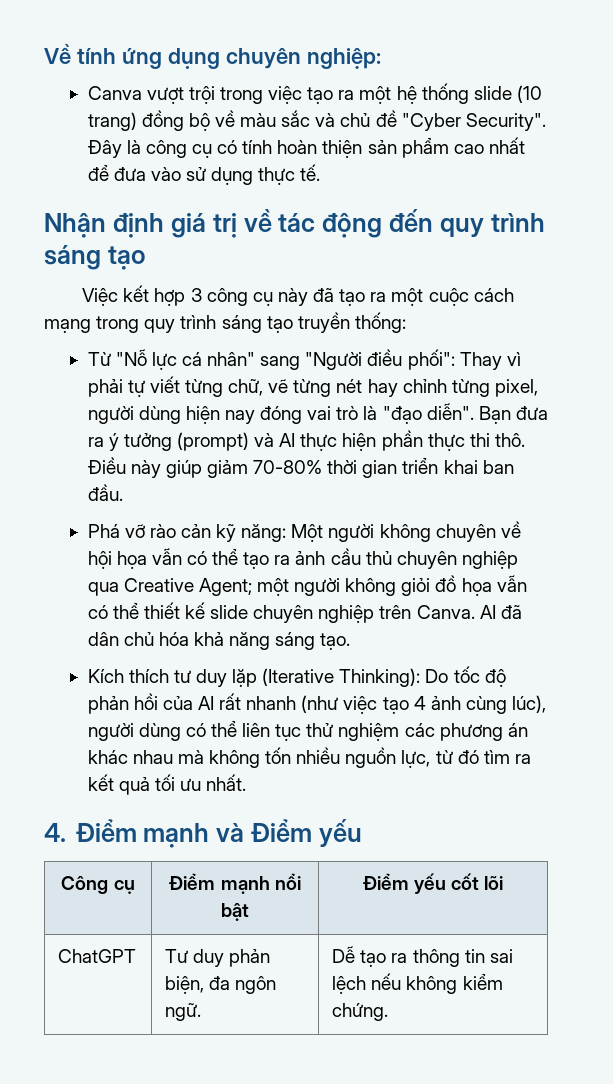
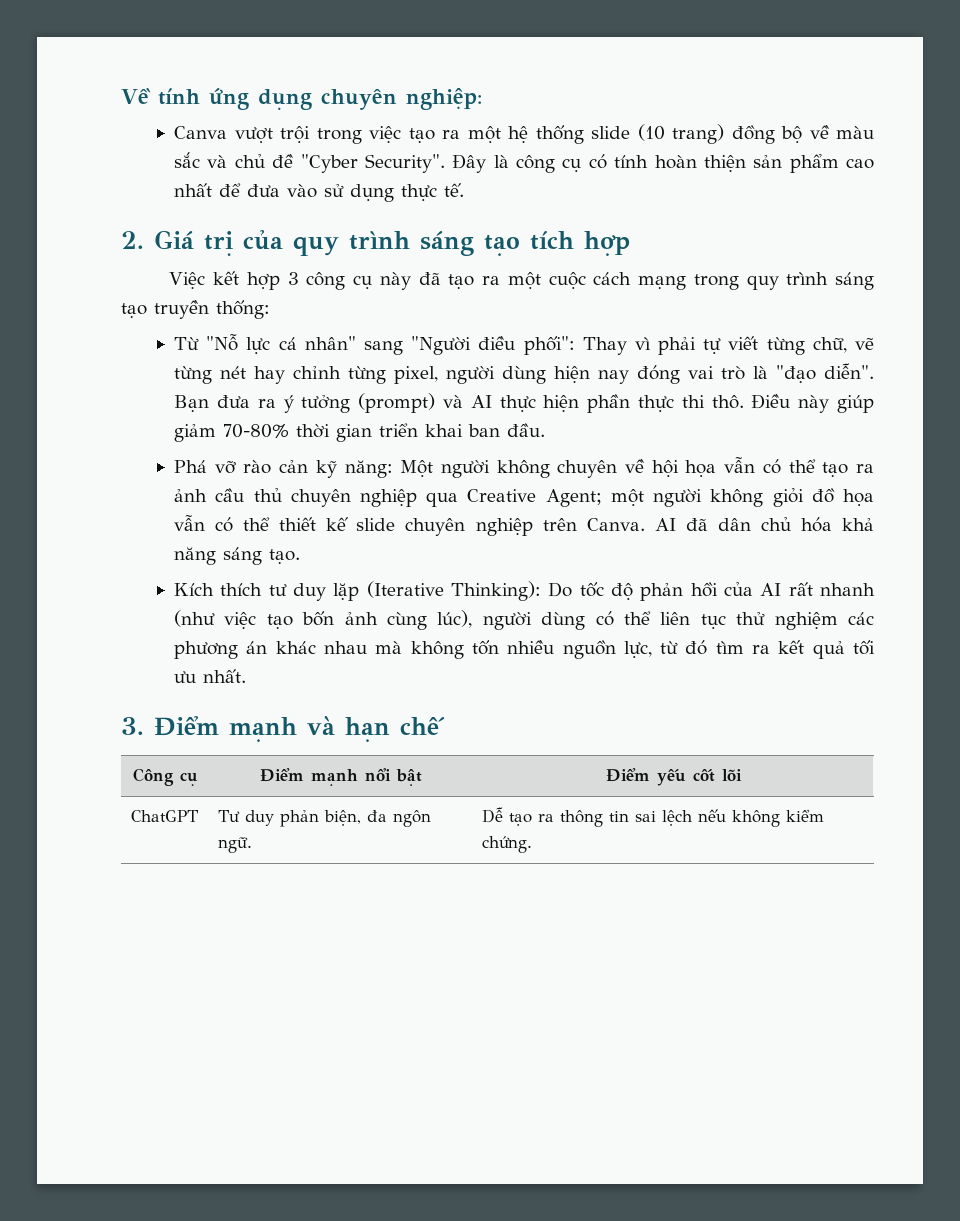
[44,209,545,238] [44,245,146,270] Nhận định giá trị về tác động đến quy trình sáng tạo -> [121,230,630,256] 2. Giá trị của quy trình sáng tạo tích hợp
[413,696,426,710] 4 -> [302,611,335,626] bốn
[44,823,66,842] 4. -> [121,717,144,735] 3.
[251,819,363,847] Điểm yếu -> [345,717,445,742] hạn chế

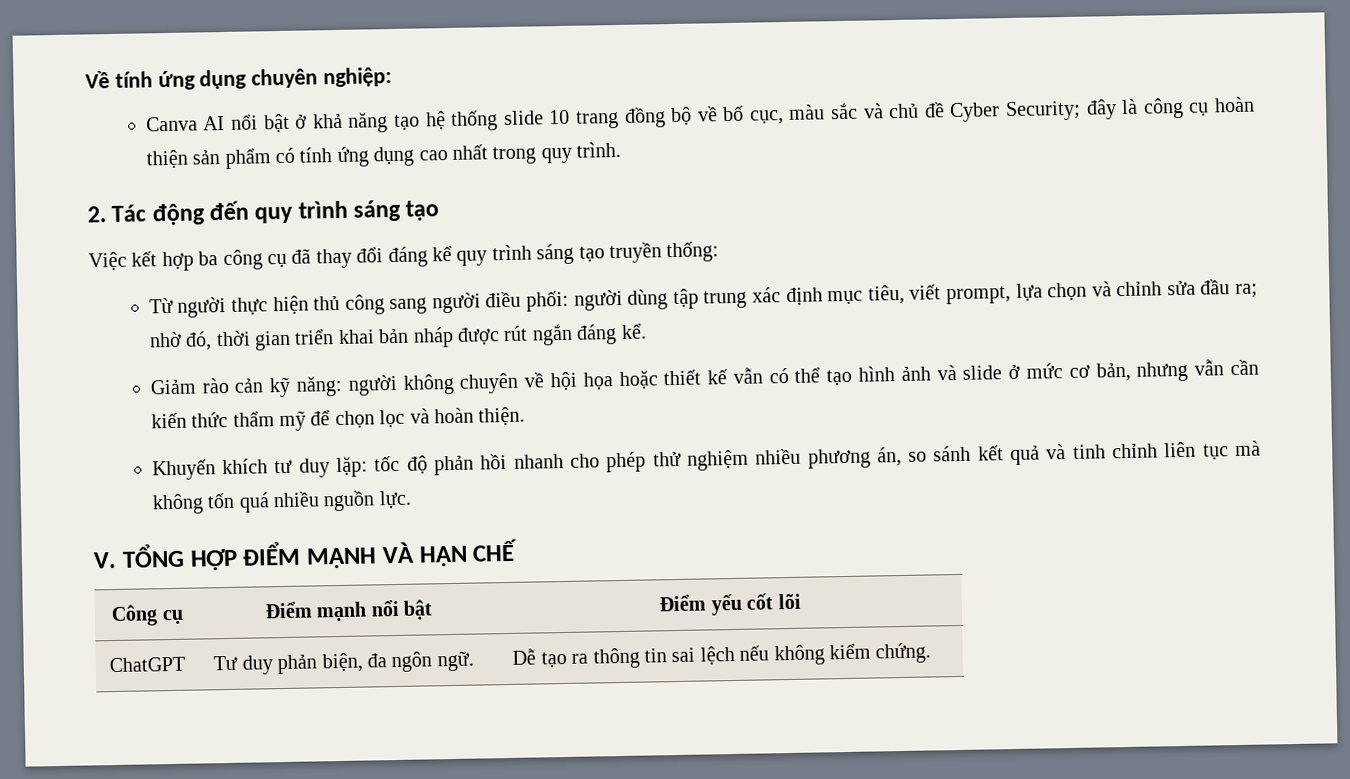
[234,126,501,144] vượt trội trong việc tạo ra một -> [203,112,420,133] AI nổi bật ở khả năng tạo
[637,124,725,144] (10 trang) -> [549,109,619,129] 10 trang
(829, 132) none -> [722,105,784,125] bố cục,
[300,154,487,173] "Cyber Security". Đây -> [949,99,1117,123] Cyber Security; đây
[588,154,649,169] có tính -> (1210, 109) none
[845,158,874,169] [174,183,465,202] [121,230,630,256] cao nhất để đưa vào sử dụng thực tế. // 2. Giá trị của quy trình sáng tạo tích hợp -> [275,141,622,167] [87,199,440,226] có tính ứng dụng cao nhất trong quy trình. // 2. Tác động đến quy trình sáng tạo
[287,272,739,290] 3 công cụ này đã tạo ra một cuộc cách mạng trong -> [198,245,452,271] ba công cụ đã thay đổi đáng kể
[206,334,874,355] [174,363,874,384] [174,393,874,413] [174,423,546,442] [174,460,236,474] "Nỗ lực cá nhân" sang "Người điều phối": Thay vì phải tự viết từng chữ, vẽ từng nét hay chỉnh từng pixel, người dùng hiện nay đóng vai trò là "đạo diễn". Bạn đưa ra ý tưởng (prompt) và AI thực hiện phần thực thi thô. Điều này giúp giảm 70-80% thời gian triển khai ban đầu. // Phá vỡ -> [177,279,1259,318] [148,323,647,351] [149,379,196,395] người thực hiện thủ công sang người điều phối: người dùng tập trung xác định mục tiêu, viết prompt, lựa chọn và chỉnh sửa đầu ra; nhờ đó, thời gian triển khai bản nháp được rút ngắn đáng kể. // Giảm
[400,460,434,478] Một -> (343, 386) none
(717, 469) none -> [618,369,729,389] hoặc thiết kế
[856,464,874,473] [174,488,875,507] [174,515,875,536] [174,547,301,565] [174,581,876,601] [174,610,874,630] [174,641,367,659] ra ảnh cầu thủ chuyên nghiệp qua Creative Agent; một người không giỏi đồ họa vẫn có thể thiết kế slide chuyên nghiệp trên Canva. AI đã dân chủ hóa khả năng sáng tạo. // Kích thích tư duy lặp (Iterative Thinking): Do tốc độ phản hồi của AI rất nhanh (như việc tạo bốn ảnh cùng lúc), người dùng có thể liên tục thử nghiệm các phương án khác nhau -> [858,359,1260,382] [150,406,526,432] [151,441,1229,481] hình ảnh và slide ở mức cơ bản, nhưng vẫn cần kiến thức thẩm mỹ để chọn lọc và hoàn thiện. // Khuyến khích tư duy lặp: tốc độ phản hồi nhanh cho phép thử nghiệm nhiều phương án, so sánh kết quả và tinh chỉnh liên tục
(499, 647) none -> [238,492,270,513] quá
[623,640,875,659] [174,669,247,683] [121,716,445,742] lực, từ đó tìm ra kết quả tối ưu nhất. // 3. Điểm mạnh và hạn chế -> [378,490,412,509] [93,538,519,571] lực. // V. TỔNG HỢP ĐIỂM MẠNH VÀ HẠN CHẾ

